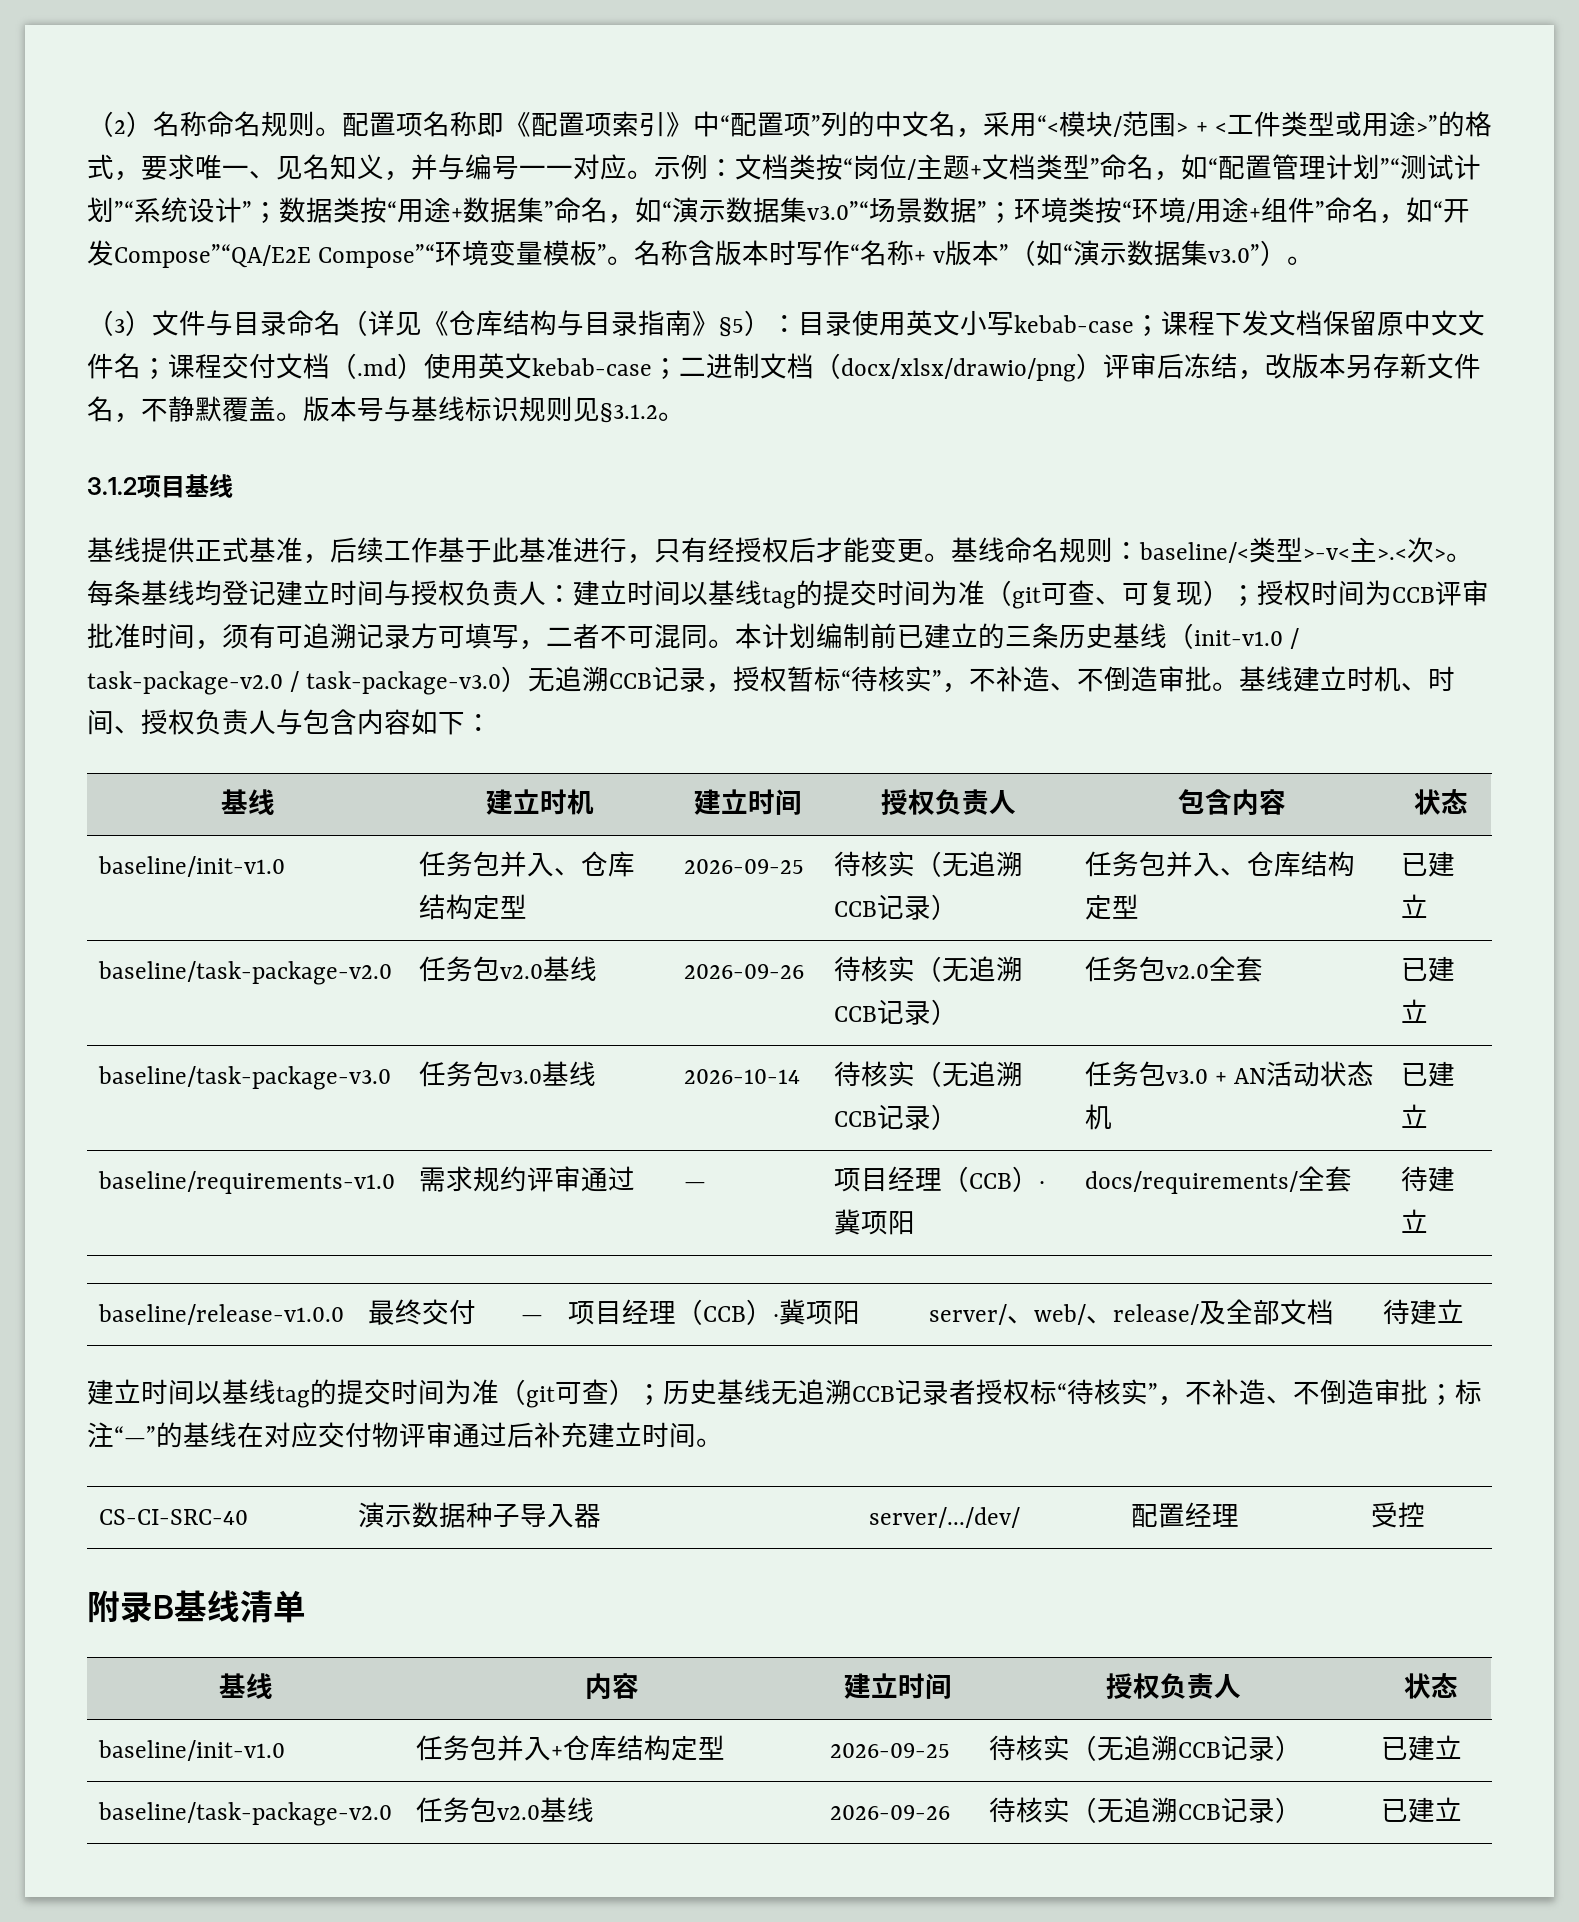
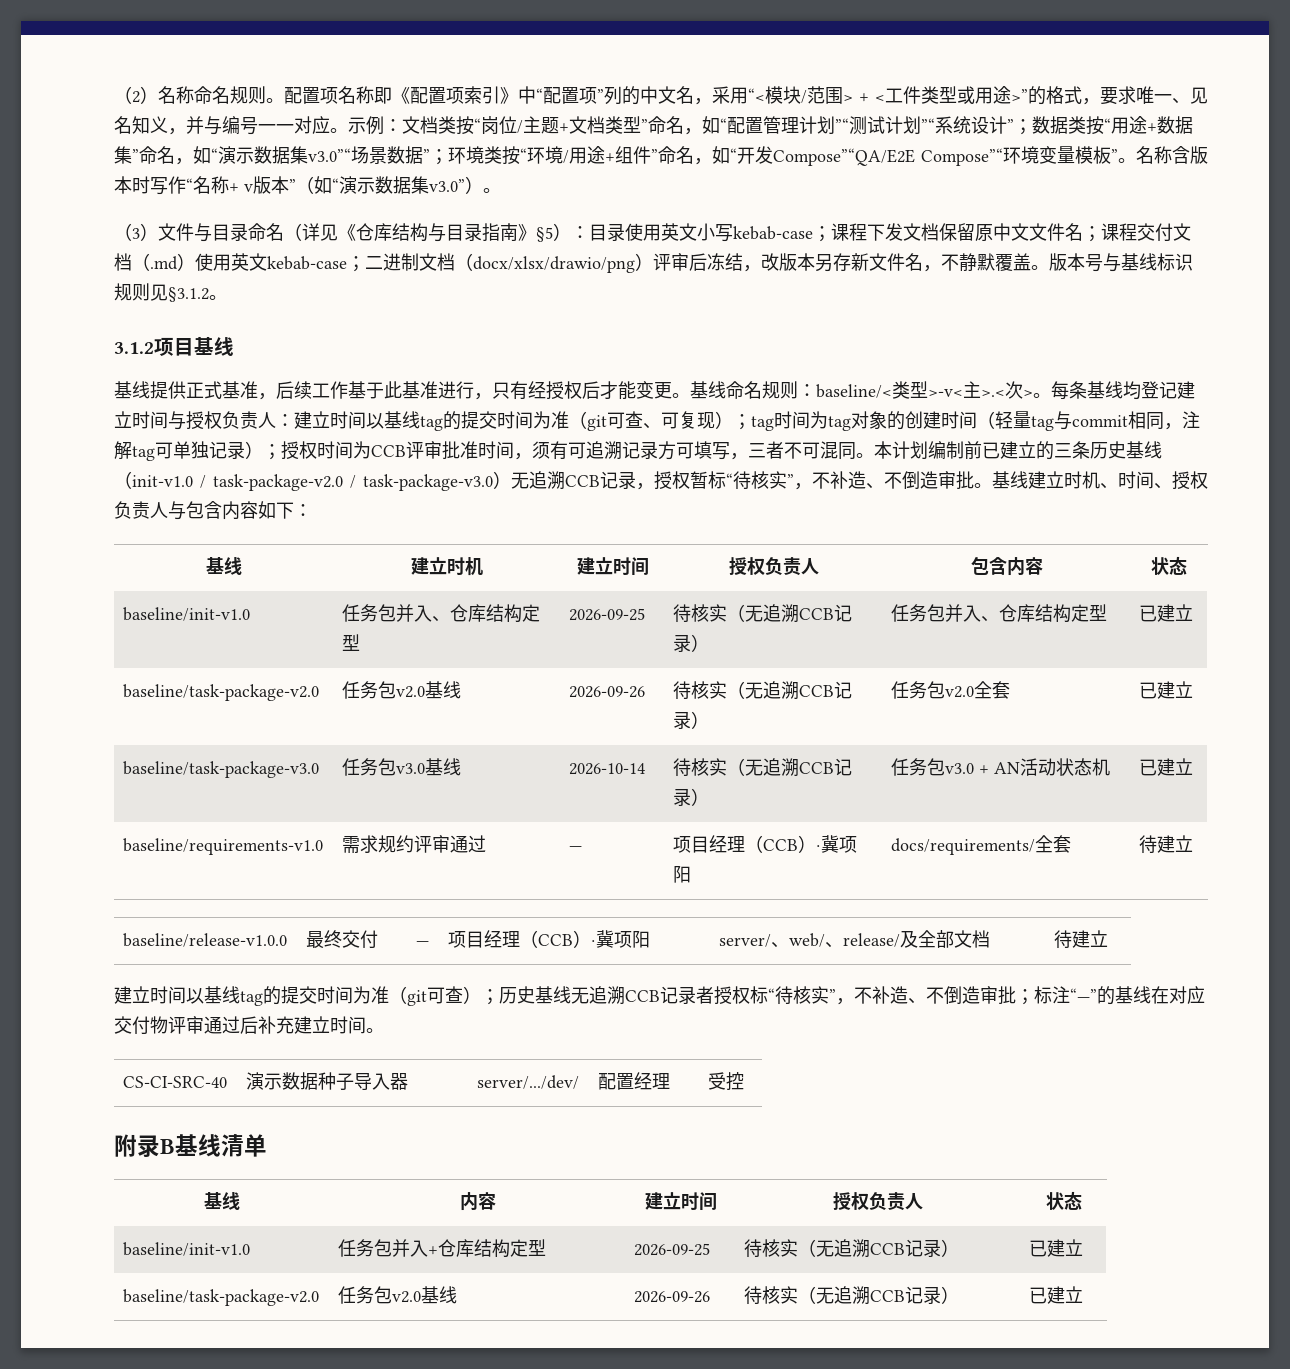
(1257, 596) none -> [751,411,1200,431] [114,441,281,461] tag时间为tag对象的创建时间（轻量tag与commit相同，注解tag可单独记录）；
[546,627,573,646] 二 -> [748,443,766,458] 三

